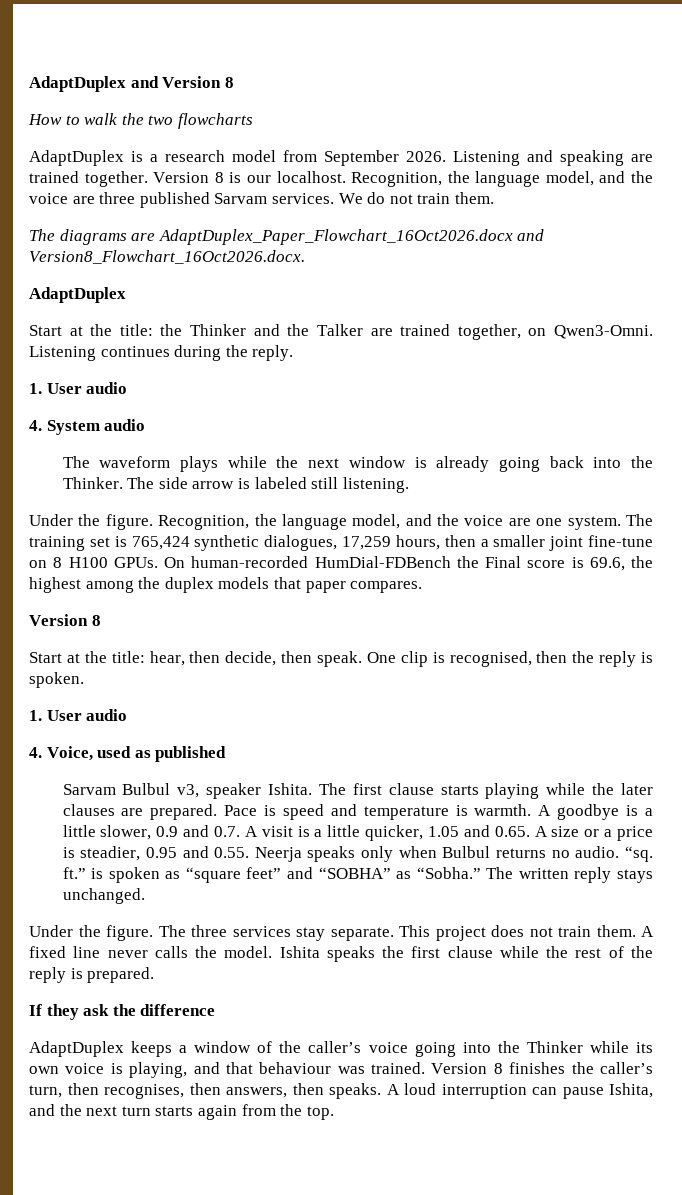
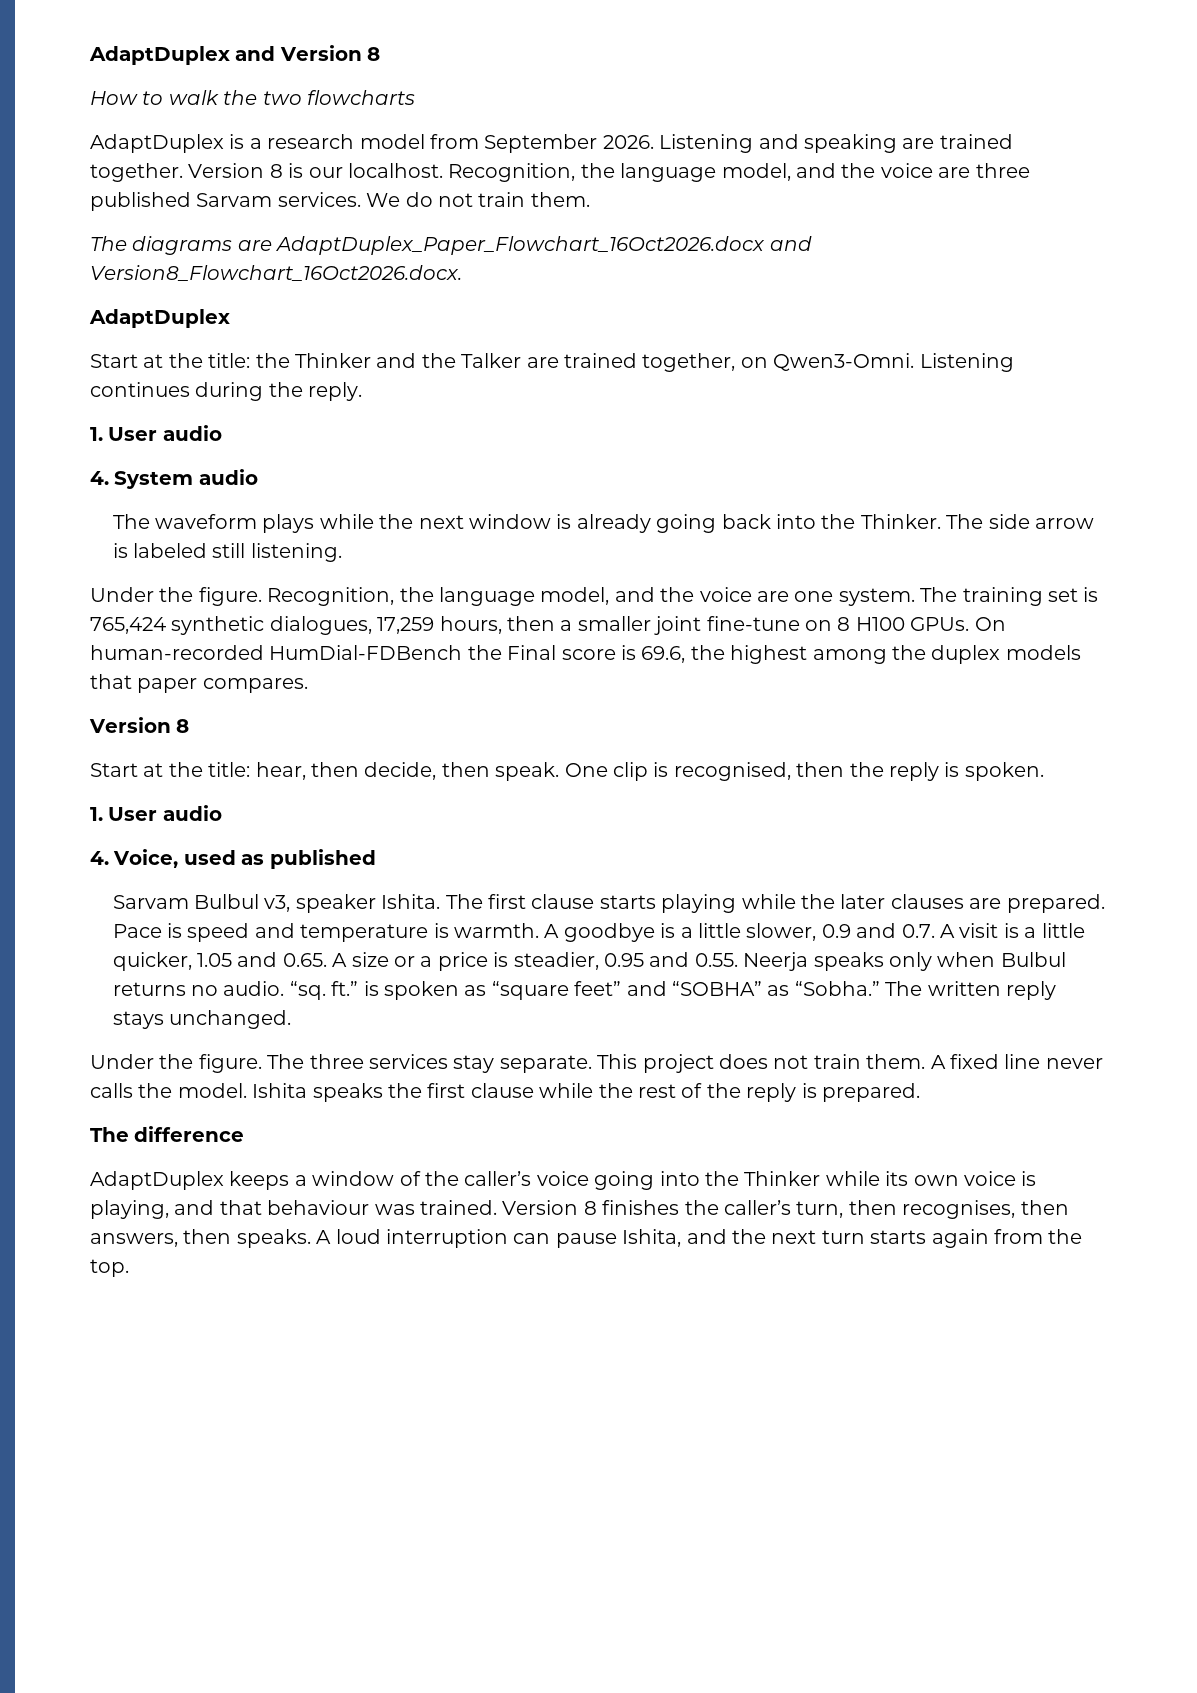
[29,1004,136,1020] If they ask the -> [90,1127,129,1142] The

